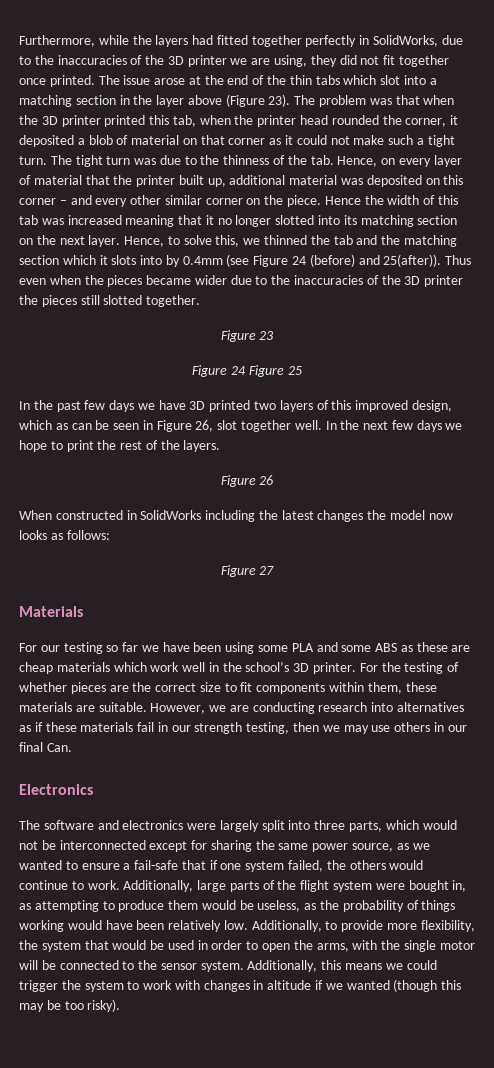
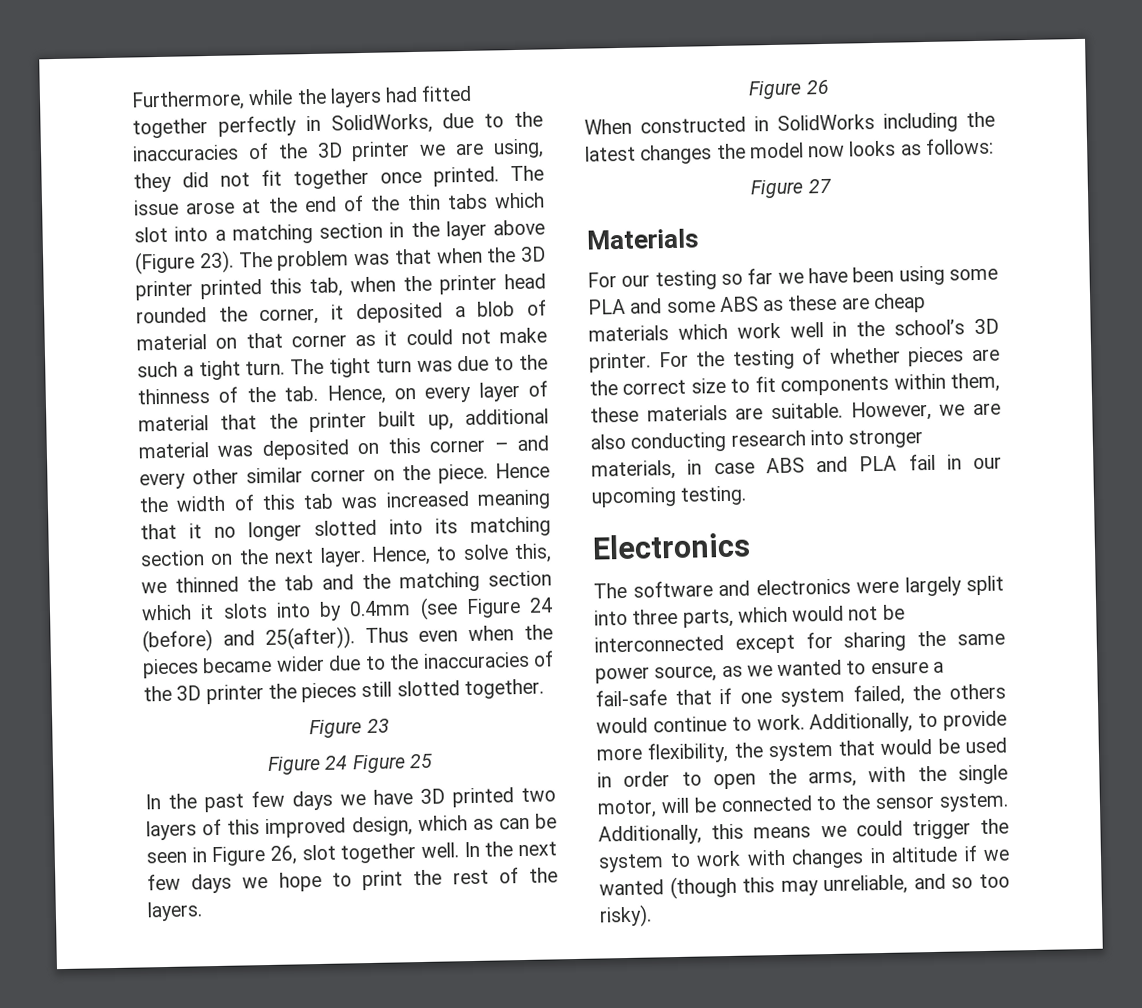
(249, 708) none -> [590,433,626,450] also
[397,702,465,712] [19,722,467,734] [19,742,72,752] alternatives as if these materials fail in our strength testing, then we may use others in our final Can. -> [848,429,924,449] [591,453,1002,481] [591,485,748,508] stronger materials, in case ABS and PLA fail in our upcoming testing.
[197,880,467,892] [19,900,456,912] [19,920,322,932] large parts of the flight system were bought in, as attempting to produce them would be useless, as the probability of things working would have been relatively low. Additionally, -> (914, 723) none
[439,941,475,950] motor -> [597,799,657,819] motor,
[46,1000,61,1010] be -> [823,873,974,896] unreliable, and so

